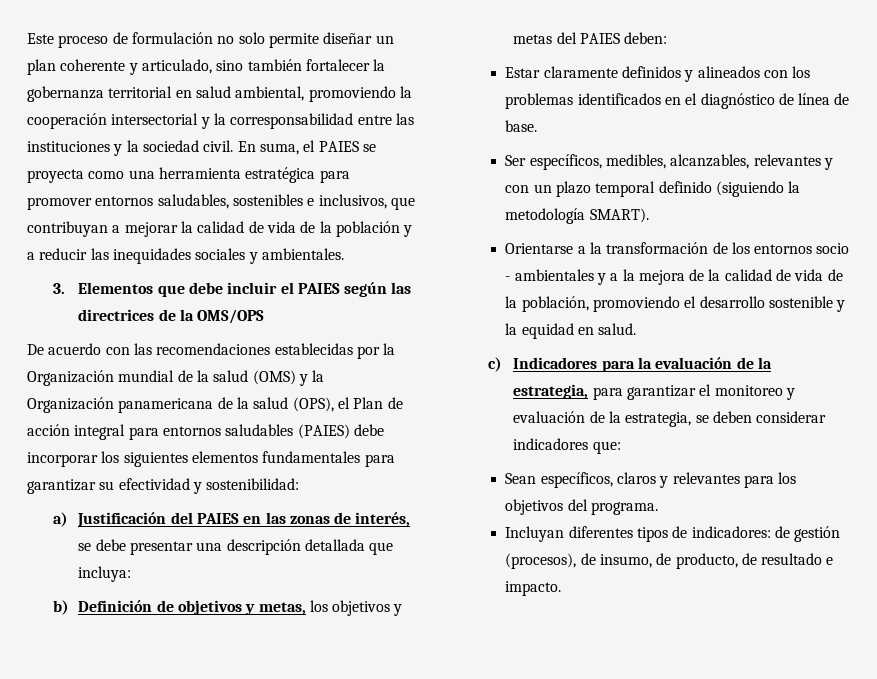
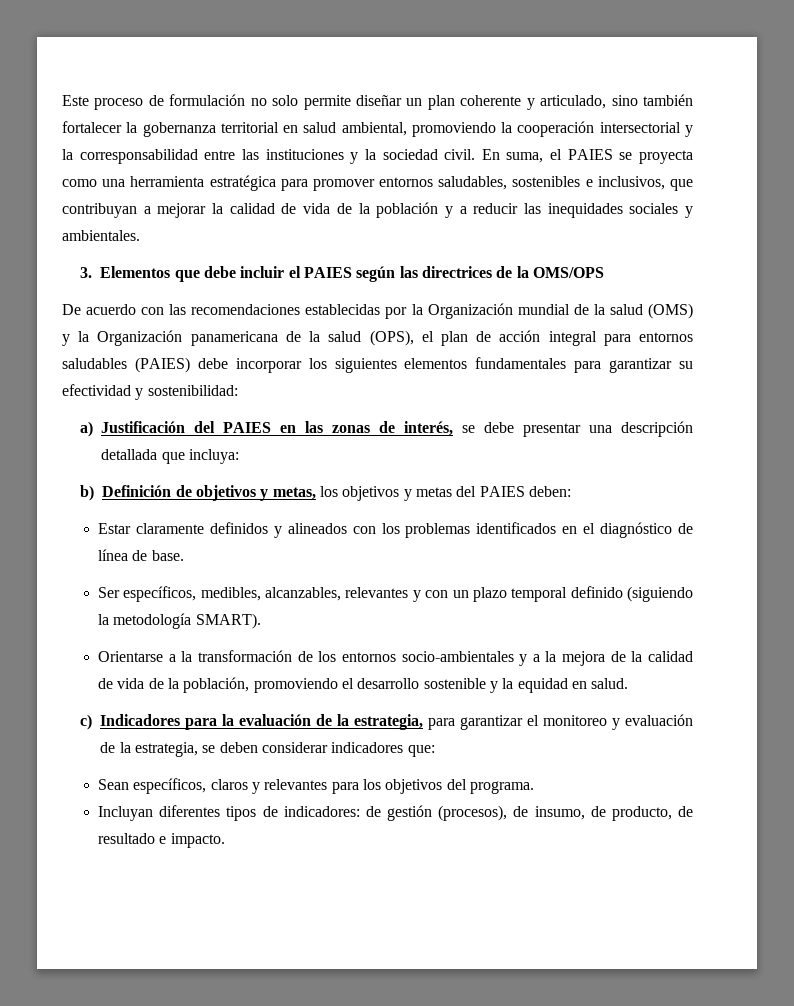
[353,397,384,409] Plan -> [440,331,468,346] plan
[816,243,850,254] [505,269,594,281] socio - ambientales -> [401,651,514,662] socio-ambientales

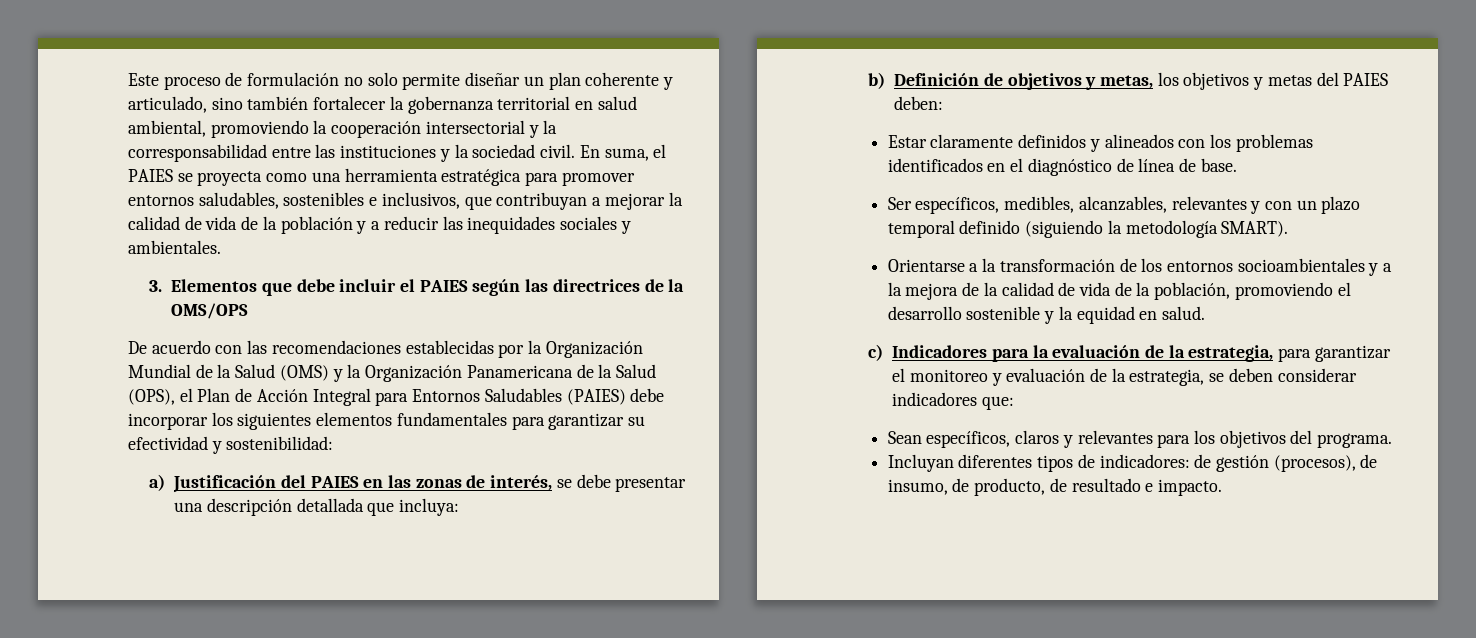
[517,304,643,315] mundial de la salud -> [128,364,276,378] Mundial de la Salud
[190,331,362,346] panamericana de la salud -> [466,364,656,378] Panamericana de la Salud
[440,330,693,346] [62,358,127,369] plan de acción integral para entornos saludables -> [197,388,562,406] Plan de Acción Integral para Entornos Saludables
[401,651,514,662] socio-ambientales -> [1237,258,1365,272] socioambientales

